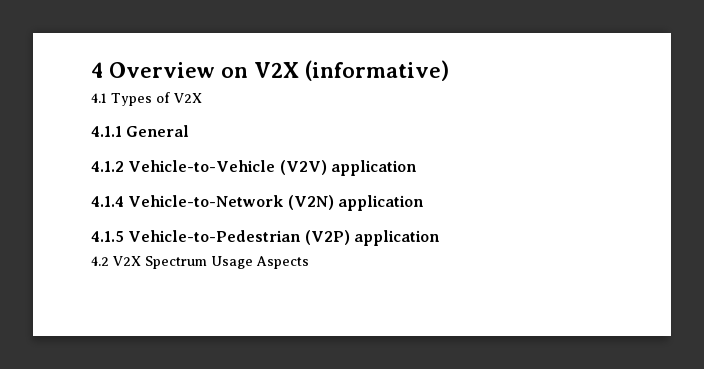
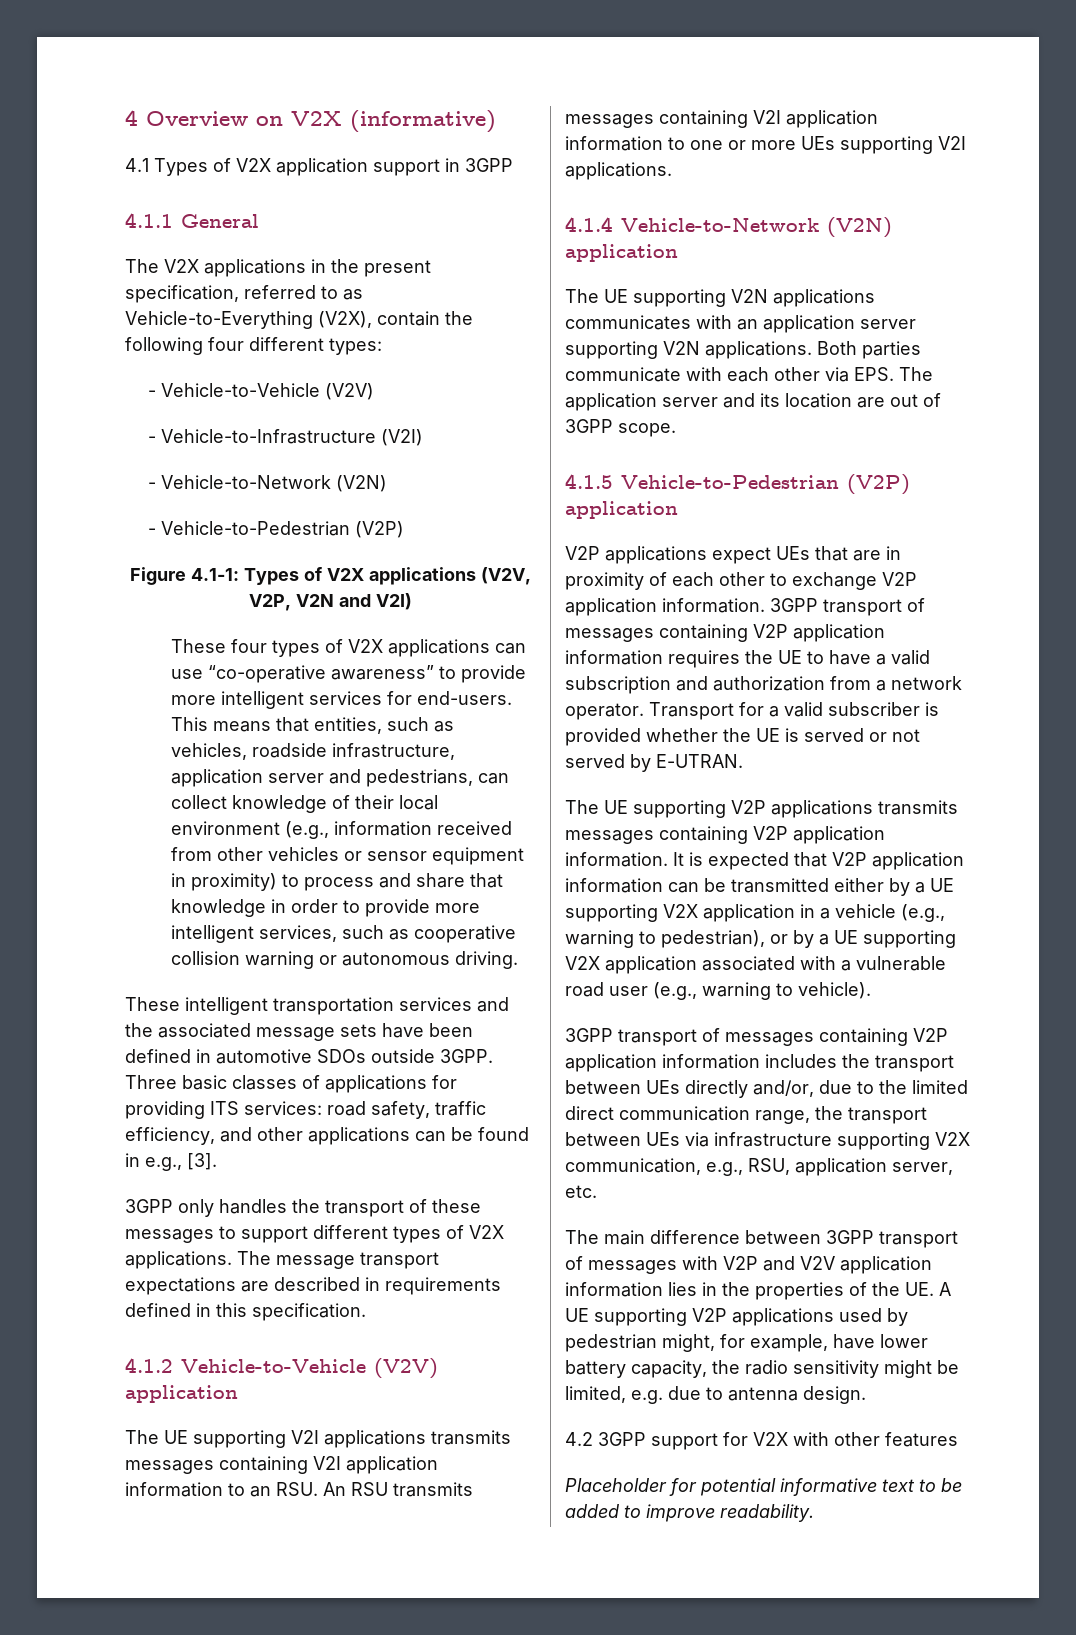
[91,125,190,137] [91,160,417,176] [91,195,424,211] [91,230,440,246] [91,256,309,269] // 4.1.1 General // 4.1.2 Vehicle-to-Vehicle (V2V) application // 4.1.4 Vehicle-to-Network (V2N) application // 4.1.5 Vehicle-to-Pedestrian (V2P) application // 4.2 V2X Spectrum Usage Aspects -> [276,158,513,176] [125,213,259,228] [125,259,431,277] [125,285,363,303] [125,311,473,329] [125,337,382,355] [148,383,375,400] [148,429,424,446] [148,475,388,492] [148,521,405,538] [129,567,531,585] [248,593,412,611] [171,639,527,657] [171,665,527,683] [171,691,513,709] [171,717,455,734] [171,743,456,760] [171,769,510,787] [171,795,439,813] [171,821,513,839] [171,847,525,865] [171,873,504,891] [171,899,481,917] [171,925,517,943] [171,951,519,969] [125,997,509,1015] [125,1023,473,1041] [125,1049,493,1064] [125,1075,457,1093] [125,1101,486,1119] [125,1127,529,1145] [125,1153,217,1171] [125,1199,481,1217] [125,1225,504,1243] [125,1251,439,1269] [125,1277,501,1295] [125,1303,366,1321] [125,1358,438,1379] [125,1385,238,1403] [125,1430,511,1448] [125,1456,438,1474] [125,1482,473,1497] [565,110,878,128] [565,136,966,154] [565,162,672,180] [565,217,892,238] [565,244,678,262] [565,289,875,307] [565,315,916,333] [565,341,921,359] [565,367,933,382] [565,393,941,411] [565,419,676,437] [565,474,910,495] [565,501,678,519] [565,546,901,564] [565,572,917,590] [565,598,925,616] [565,624,885,642] [565,650,930,668] [565,676,962,694] [565,702,939,720] [565,728,920,746] [565,754,743,772] [565,800,958,818] [565,826,885,844] [565,852,964,870] [565,878,954,896] [565,904,945,922] [565,930,956,948] [565,956,946,974] [565,982,871,1000] [565,1028,948,1046] [565,1054,954,1072] [565,1080,968,1098] [565,1106,927,1124] [565,1132,970,1150] [565,1158,953,1176] [565,1185,597,1198] [565,1230,958,1248] [565,1256,932,1274] [565,1282,951,1300] [565,1308,908,1326] [565,1334,928,1352] [565,1360,959,1378] [565,1386,866,1404] [565,1432,958,1450] [565,1478,962,1496] [565,1504,814,1522] application support in 3GPP // 4.1.1 General // The V2X applications in the present specification, referred to as Vehicle-to-Everything (V2X), contain the following four different types: // - Vehicle-to-Vehicle (V2V) // - Vehicle-to-Infrastructure (V2I) // - Vehicle-to-Network (V2N) // - Vehicle-to-Pedestrian (V2P) // Figure 4.1-1: Types of V2X applications (V2V, V2P, V2N and V2I) // These four types of V2X applications can use “co-operative awareness” to provide more intelligent services for end-users. This means that entities, such as vehicles, roadside infrastructure, application server and pedestrians, can collect knowledge of their local environment (e.g., information received from other vehicles or sensor equipment in proximity) to process and share that knowledge in order to provide more intelligent services, such as cooperative collision warning or autonomous driving. // These intelligent transportation services and the associated message sets have been defined in automotive SDOs outside 3GPP. Three basic classes of applications for providing ITS services: road safety, traffic efficiency, and other applications can be found in e.g., [3]. // 3GPP only handles the transport of these messages to support different types of V2X applications. The message transport expectations are described in requirements defined in this specification. // 4.1.2 Vehicle-to-Vehicle (V2V) application // The UE supporting V2I applications transmits messages containing V2I application information to an RSU. An RSU transmits messages containing V2I application information to one or more UEs supporting V2I applications. // 4.1.4 Vehicle-to-Network (V2N) application // The UE supporting V2N applications communicates with an application server supporting V2N applications. Both parties communicate with each other via EPS. The application server and its location are out of 3GPP scope. // 4.1.5 Vehicle-to-Pedestrian (V2P) application // V2P applications expect UEs that are in proximity of each other to exchange V2P application information. 3GPP transport of messages containing V2P application information requires the UE to have a valid subscription and authorization from a network operator. Transport for a valid subscriber is provided whether the UE is served or not served by E-UTRAN. // The UE supporting V2P applications transmits messages containing V2P application information. It is expected that V2P application information can be transmitted either by a UE supporting V2X application in a vehicle (e.g., warning to pedestrian), or by a UE supporting V2X application associated with a vulnerable road user (e.g., warning to vehicle). // 3GPP transport of messages containing V2P application information includes the transport between UEs directly and/or, due to the limited direct communication range, the transport between UEs via infrastructure supporting V2X communication, e.g., RSU, application server, etc. // The main difference between 3GPP transport of messages with V2P and V2V application information lies in the properties of the UE. A UE supporting V2P applications used by pedestrian might, for example, have lower battery capacity, the radio sensitivity might be limited, e.g. due to antenna design. // 4.2 3GPP support for V2X with other features // Placeholder for potential informative text to be added to improve readability.

